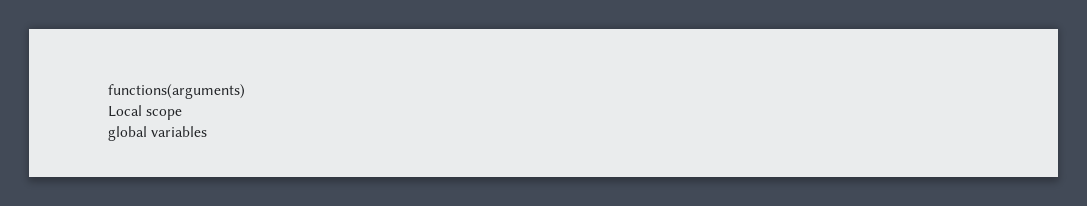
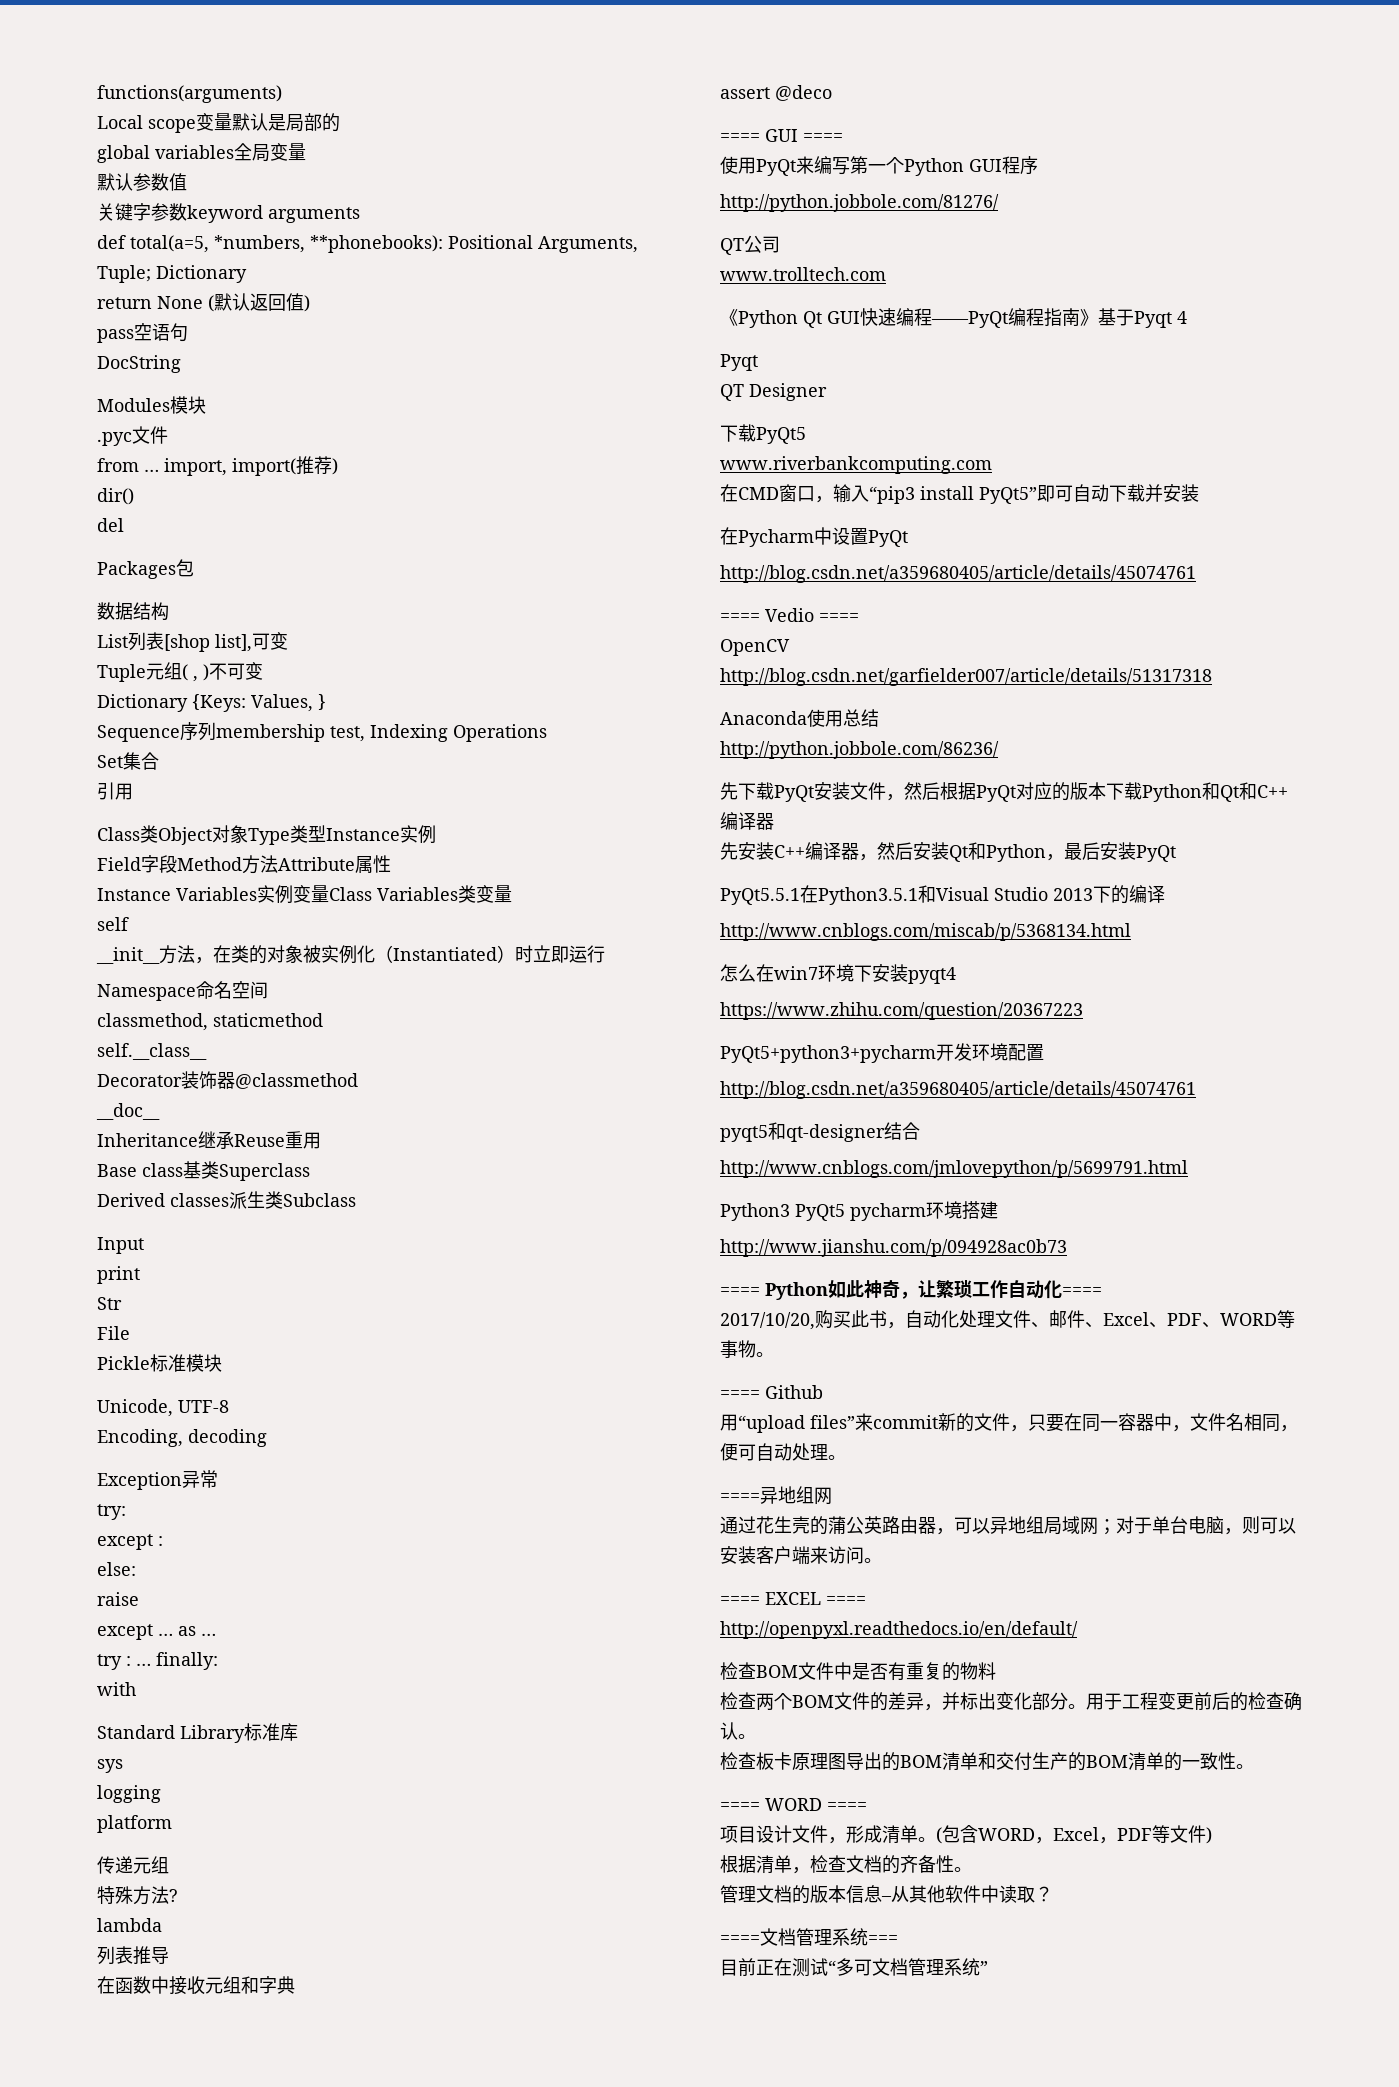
[108,126,208,141] // global variables -> [196,113,340,132] [97,143,306,163] [97,173,187,191] [97,203,360,223] [97,235,638,253] [97,265,247,283] [97,293,310,312] [97,323,188,343] [97,355,181,373] [97,396,206,414] [97,426,168,446] [97,456,338,476] [97,488,134,505] [97,518,124,532] [97,559,194,579] [97,602,169,621] [97,632,288,652] [97,662,263,682] [97,694,326,712] [97,722,547,742] [97,752,159,770] [97,782,133,800] [97,825,436,845] [97,855,391,874] [97,885,512,904] [97,917,129,931] [96,945,605,964] [97,981,268,1001] [97,1013,323,1031] [97,1043,207,1060] [97,1071,358,1089] [96,1103,160,1120] [97,1131,321,1149] [97,1161,310,1181] [97,1191,356,1209] [97,1237,144,1254] [97,1266,140,1284] [97,1297,122,1310] [97,1326,130,1340] [97,1354,222,1372] [97,1399,229,1417] [97,1429,267,1447] [97,1470,218,1490] [97,1504,126,1520] [97,1534,163,1550] [97,1562,136,1576] [97,1592,139,1606] [97,1624,216,1640] [97,1652,218,1670] [97,1682,136,1696] [97,1723,298,1743] [97,1759,123,1773] [97,1785,161,1803] [97,1815,172,1833] [97,1856,169,1874] [97,1886,178,1905] [97,1918,162,1932] [97,1946,169,1965] [97,1976,295,1995] [720,85,832,101] [720,129,843,142] [720,156,1038,176] [720,194,999,212] [720,235,780,255] [720,267,886,281] [720,308,1187,328] [720,354,758,371] [720,383,827,401] [720,424,806,444] [720,456,992,474] [720,484,1199,504] [720,527,908,547] [720,565,1196,583] [720,608,859,622] [720,639,790,656] [720,668,1212,686] [720,709,879,727] [720,741,999,759] [720,782,1288,802] [720,812,774,830] [720,842,1176,862] [720,885,1165,905] [720,923,1131,941] [720,964,956,984] [720,1002,1083,1020] [720,1043,1044,1063] [720,1081,1196,1099] [720,1122,920,1142] [720,1160,1188,1178] [720,1201,998,1221] [720,1239,1067,1257] [720,1279,1102,1300] [720,1310,1295,1330] [720,1340,774,1358] [720,1385,823,1399] [720,1413,1298,1433] [720,1443,846,1461] [720,1486,832,1505] [720,1516,1296,1535] [720,1546,882,1564] [720,1592,866,1605] [720,1621,1078,1639] [720,1662,996,1681] [720,1692,1302,1711] [720,1722,756,1740] [720,1752,1254,1771] [720,1798,867,1811] [720,1825,1212,1844] [720,1855,972,1874] [720,1885,1053,1904] [720,1928,898,1946] [720,1958,988,1977] 变量默认是局部的 // global variables全局变量 // 默认参数值 // 关键字参数keyword arguments // def total(a=5, *numbers, **phonebooks): Positional Arguments, Tuple; Dictionary // return None (默认返回值) // pass空语句 // DocString // Modules模块 // .pyc文件 // from … import, import(推荐) // dir() // del // Packages包 // 数据结构 // List列表[shop list],可变 // Tuple元组( , )不可变 // Dictionary {Keys: Values, } // Sequence序列membership test, Indexing Operations // Set集合 // 引用 // Class类Object对象Type类型Instance实例 // Field字段Method方法Attribute属性 // Instance Variables实例变量Class Variables类变量 // self // __init__方法，在类的对象被实例化（Instantiated）时立即运行 // Namespace命名空间 // classmethod, staticmethod // self.__class__ // Decorator装饰器@classmethod // __doc__ // Inheritance继承Reuse重用 // Base class基类Superclass // Derived classes派生类Subclass // Input // print // Str // File // Pickle标准模块 // Unicode, UTF-8 // Encoding, decoding // Exception异常 // try: // except : // else: // raise // except … as … // try : … finally: // with // Standard Library标准库 // sys // logging // platform // 传递元组 // 特殊方法? // lambda // 列表推导 // 在函数中接收元组和字典 // assert @deco // ==== GUI ==== // 使用PyQt来编写第一个Python GUI程序 // http://python.jobbole.com/81276/ // QT公司 // www.trolltech.com // 《Python Qt GUI快速编程——PyQt编程指南》基于Pyqt 4 // Pyqt // QT Designer // 下载PyQt5 // www.riverbankcomputing.com // 在CMD窗口，输入“pip3 install PyQt5”即可自动下载并安装 // 在Pycharm中设置PyQt // http://blog.csdn.net/a359680405/article/details/45074761 // ==== Vedio ==== // OpenCV // http://blog.csdn.net/garfielder007/article/details/51317318 // Anaconda使用总结 // http://python.jobbole.com/86236/ // 先下载PyQt安装文件，然后根据PyQt对应的版本下载Python和Qt和C++编译器 // 先安装C++编译器，然后安装Qt和Python，最后安装PyQt // PyQt5.5.1在Python3.5.1和Visual Studio 2013下的编译 // http://www.cnblogs.com/miscab/p/5368134.html // 怎么在win7环境下安装pyqt4 // https://www.zhihu.com/question/20367223 // PyQt5+python3+pycharm开发环境配置 // http://blog.csdn.net/a359680405/article/details/45074761 // pyqt5和qt-designer结合 // http://www.cnblogs.com/jmlovepython/p/5699791.html // Python3 PyQt5 pycharm环境搭建 // http://www.jianshu.com/p/094928ac0b73 // ==== Python如此神奇，让繁琐工作自动化==== // 2017/10/20,购买此书，自动化处理文件、邮件、Excel、PDF、WORD等事物。 // ==== Github // 用“upload files”来commit新的文件，只要在同一容器中，文件名相同，便可自动处理。 // ====异地组网 // 通过花生壳的蒲公英路由器，可以异地组局域网；对于单台电脑，则可以安装客户端来访问。 // ==== EXCEL ==== // http://openpyxl.readthedocs.io/en/default/ // 检查BOM文件中是否有重复的物料 // 检查两个BOM文件的差异，并标出变化部分。用于工程变更前后的检查确认。 // 检查板卡原理图导出的BOM清单和交付生产的BOM清单的一致性。 // ==== WORD ==== // 项目设计文件，形成清单。(包含WORD，Excel，PDF等文件) // 根据清单，检查文档的齐备性。 // 管理文档的版本信息–从其他软件中读取？ // ====文档管理系统=== // 目前正在测试“多可文档管理系统”

